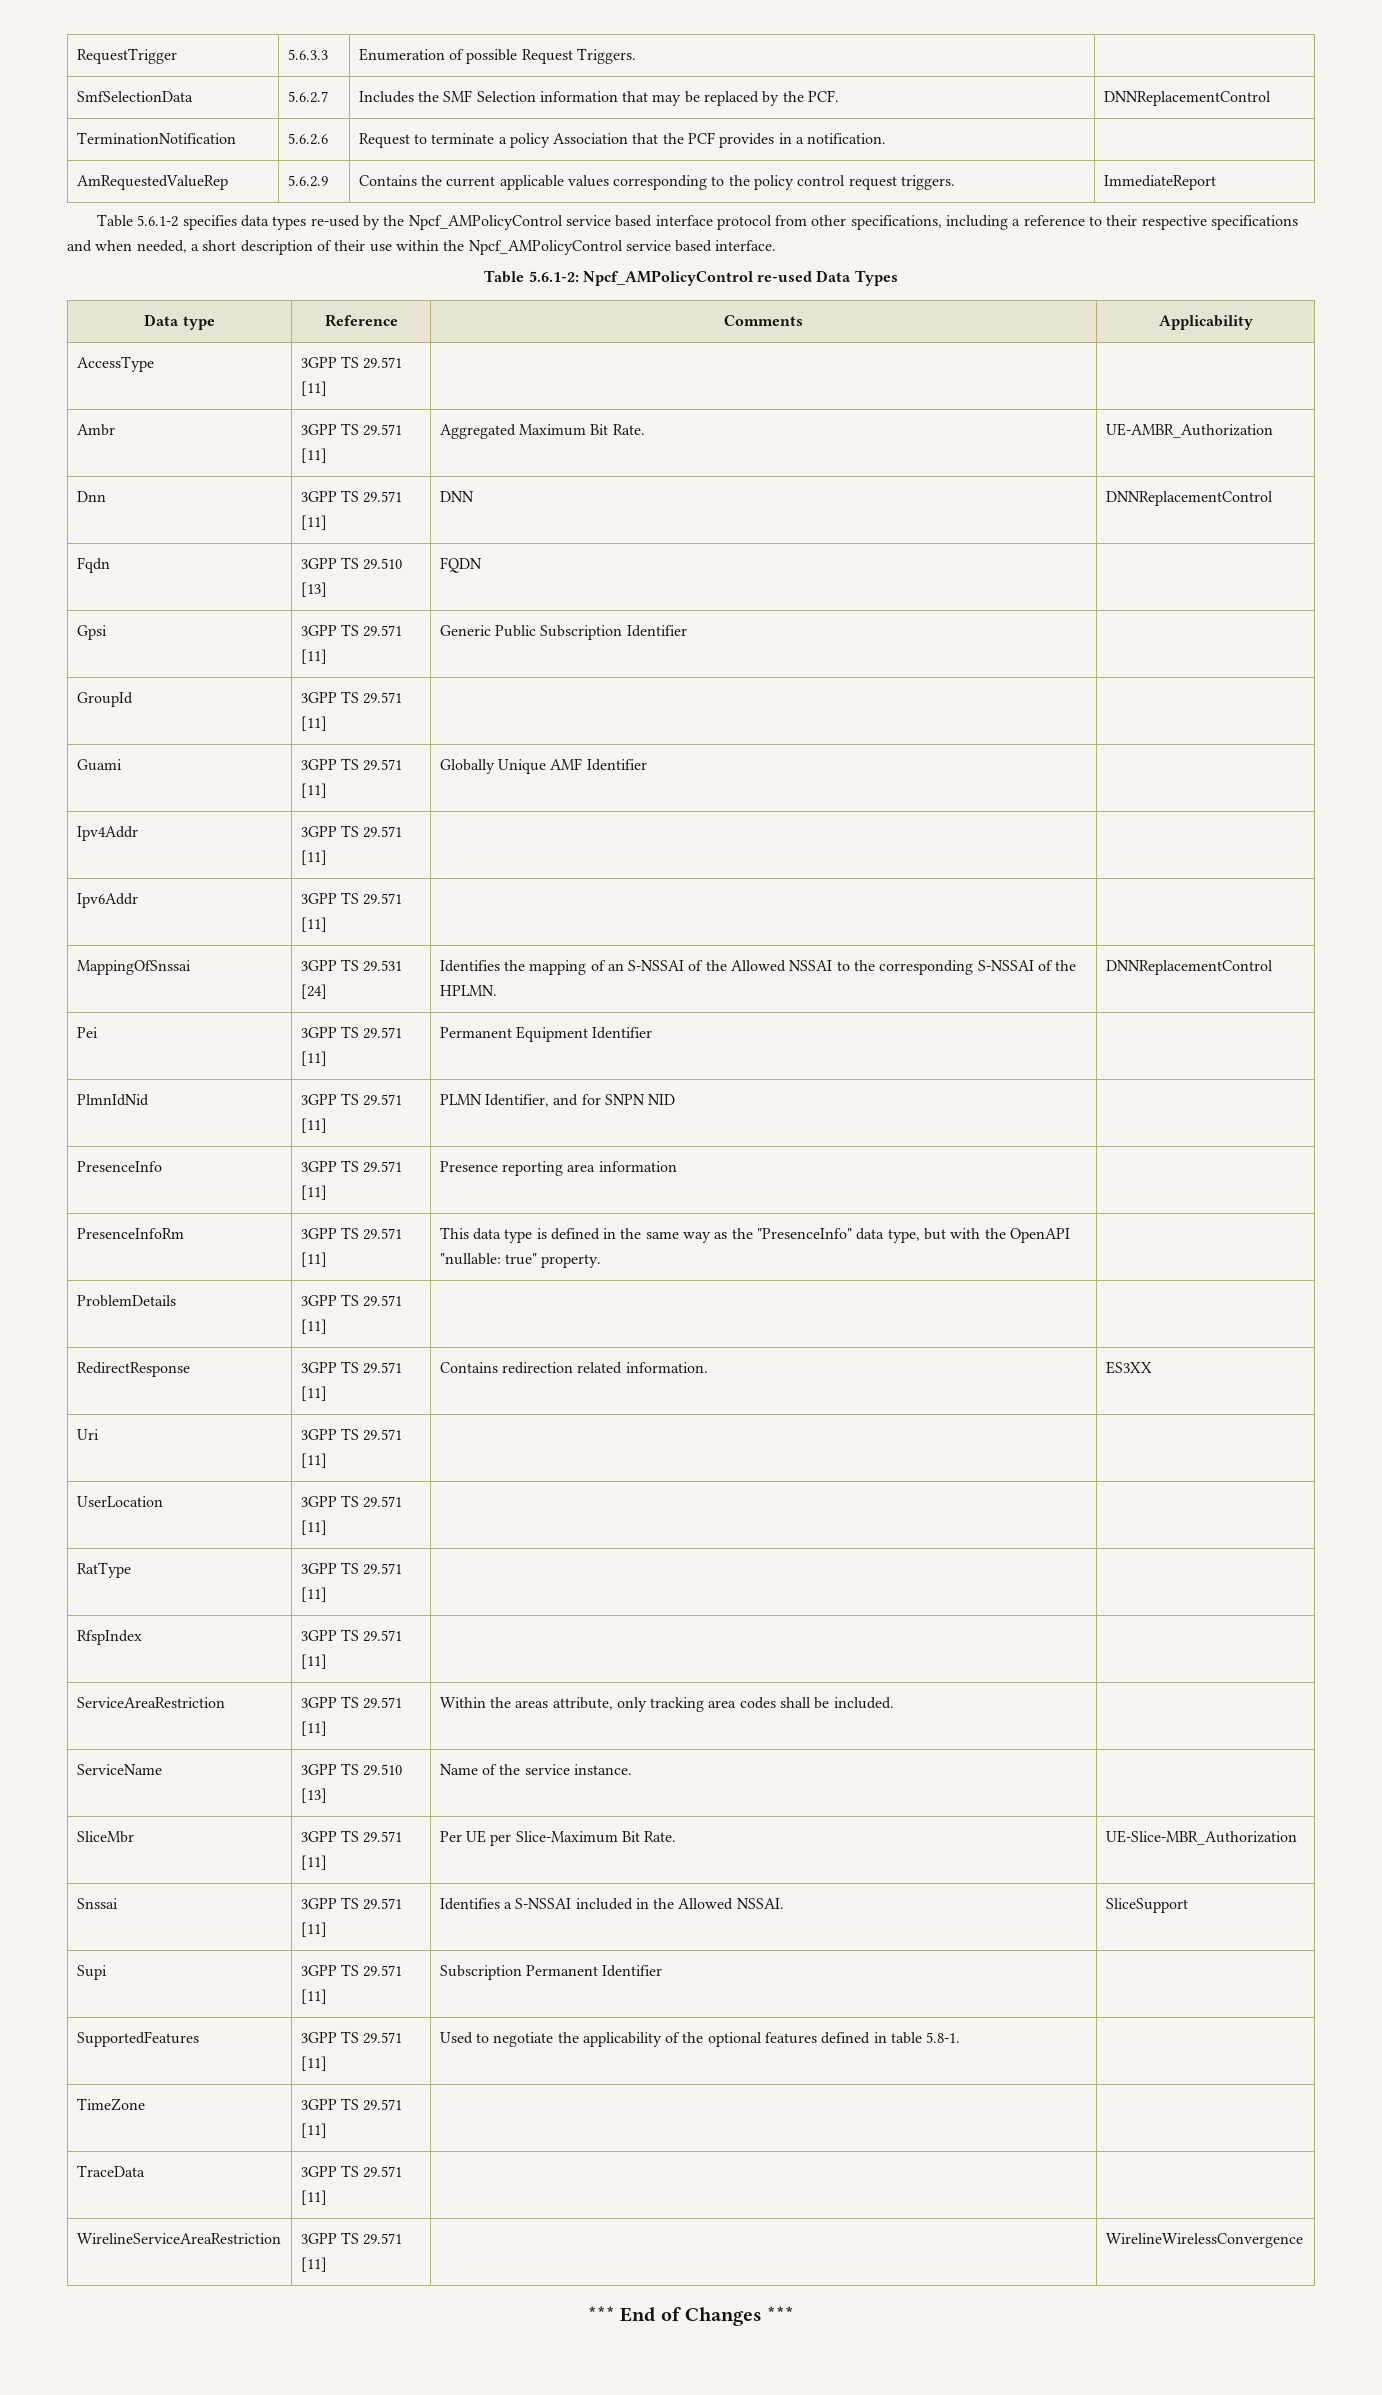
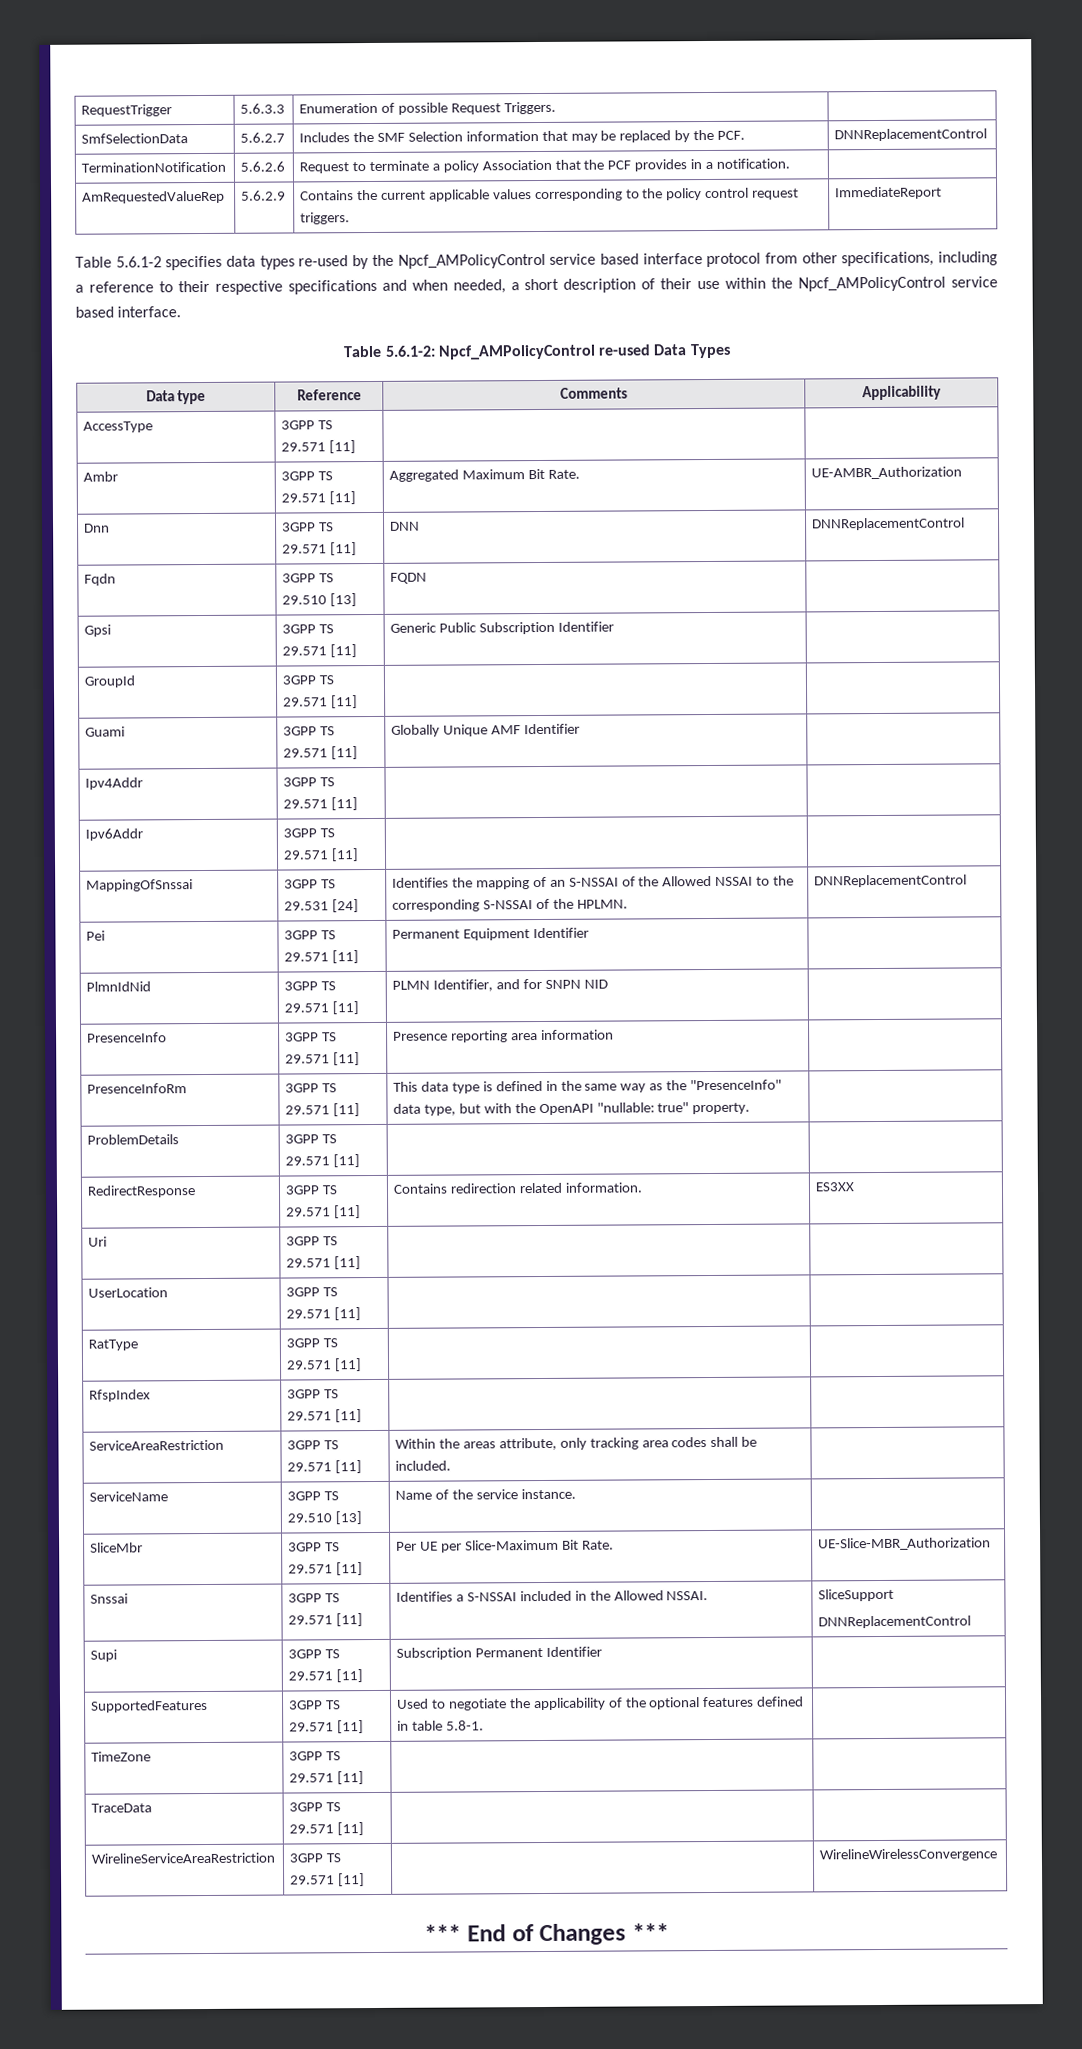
(1188, 1905) none -> [818,1615,972,1629] // DNNReplacementControl

